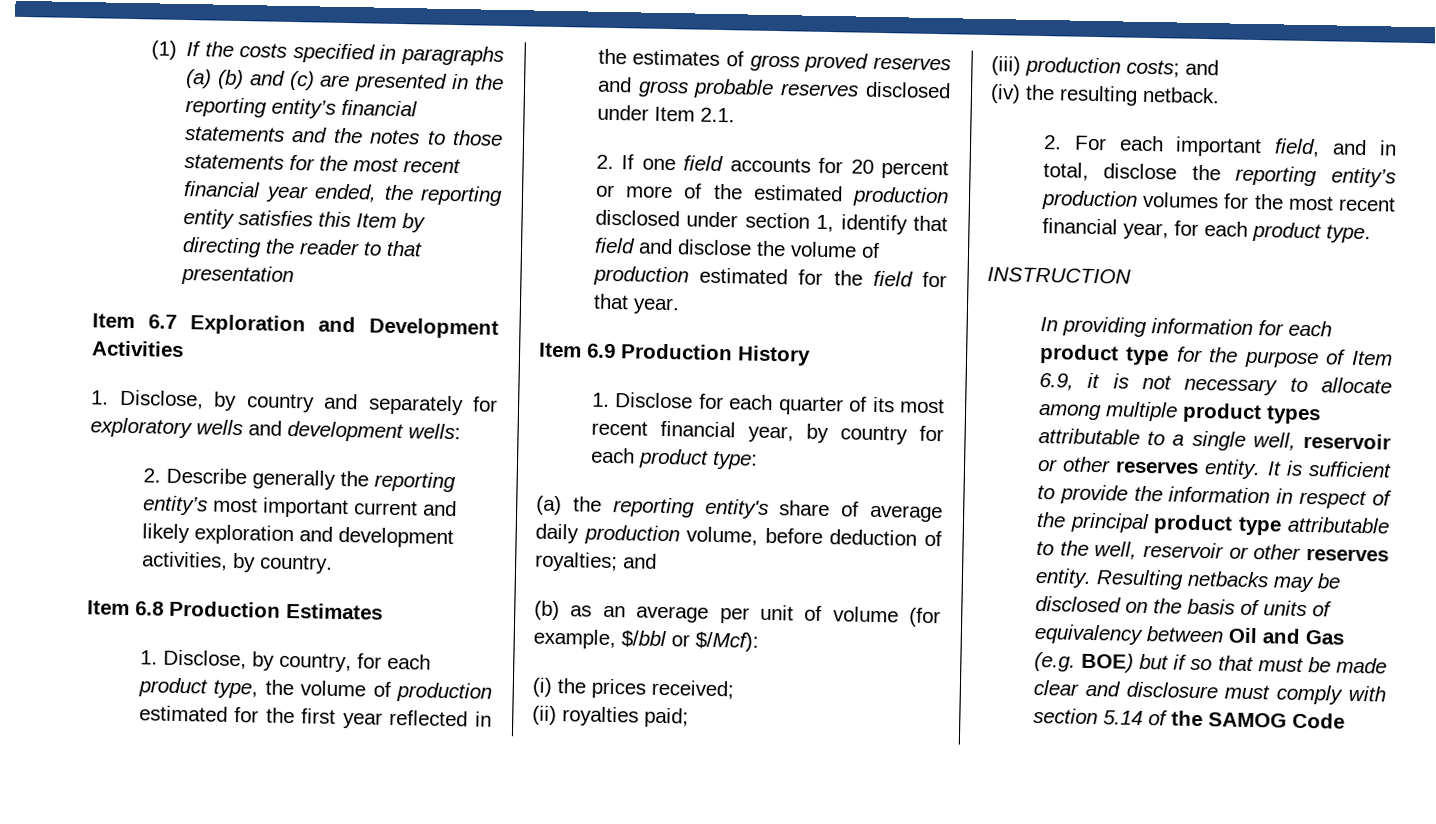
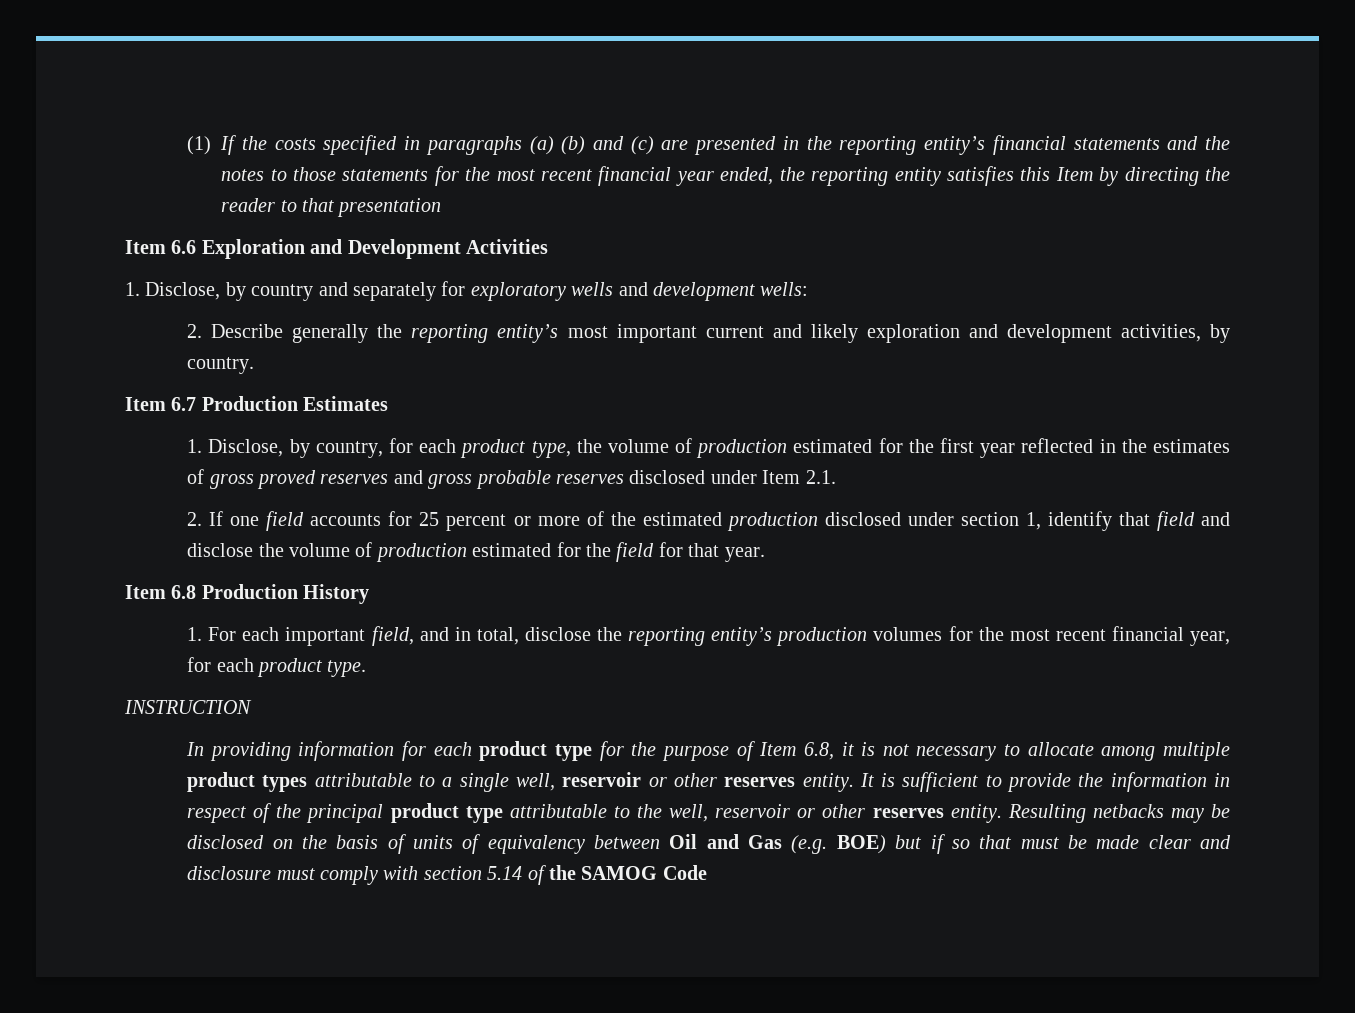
[147,314,177,329] 6.7 -> [171,240,197,254] 6.6
[135,601,164,616] 6.8 -> [171,397,197,411] 6.7
[850,159,874,174] 20 -> [419,512,440,526] 25
[586,343,616,359] 6.9 -> [171,585,197,599] 6.8
[615,392,945,416] [590,420,944,445] [590,447,758,470] [536,495,943,523] [535,523,942,547] [535,551,657,573] [534,600,941,628] [533,628,759,652] [532,677,734,700] [532,705,689,728] [991,56,1219,78] [990,84,1220,106] [1042,135,1062,150] Disclose for each quarter of its most recent financial year, by country for each product type: // (a) the reporting entity's share of average daily production volume, before deduction of royalties; and // (b) as an average per unit of volume (for example, $/bbl or $/Mcf): // (i) the prices received; // (ii) royalties paid; // (iii) production costs; and // (iv) the resulting netback. // 2. -> (203, 634) none
[1038,372,1074,391] 6.9, -> [803,742,834,760] 6.8,

